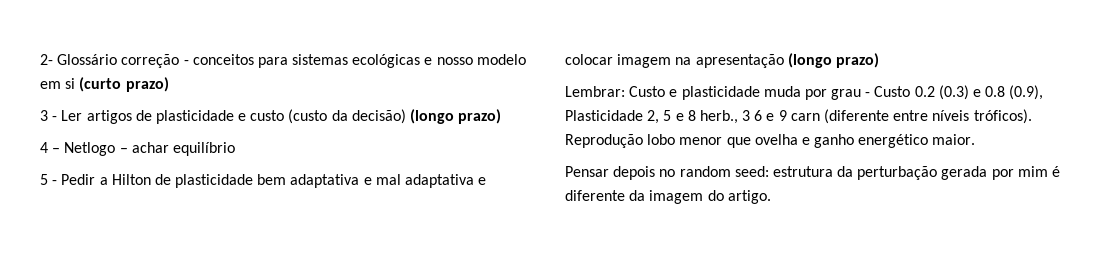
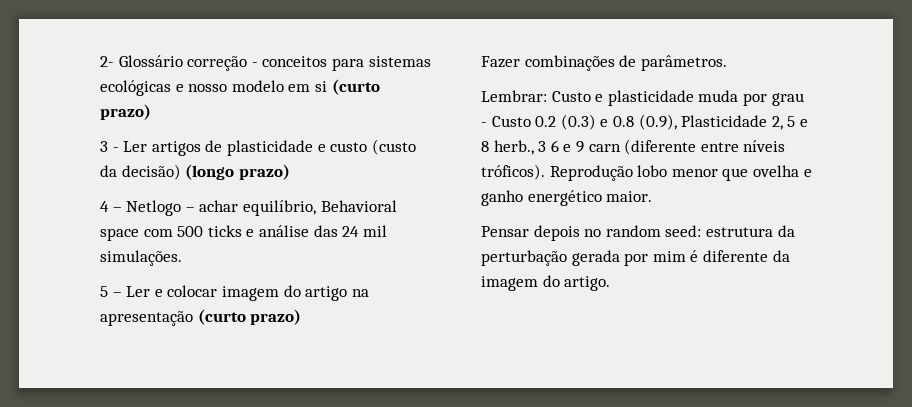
[172,142,235,156] [40,174,475,188] equilíbrio // 5 - Pedir a Hilton de plasticidade bem adaptativa e mal adaptativa -> [242,200,397,216] [100,225,387,241] [100,250,182,266] [100,286,151,297] equilíbrio, Behavioral space com 500 ticks e análise das 24 mil simulações. // 5 – Ler
(672, 61) none -> [283,285,348,301] do artigo
[787,53,879,68] (longo prazo) -> [197,309,302,325] [481,55,727,71] (curto prazo) // Fazer combinações de parâmetros.

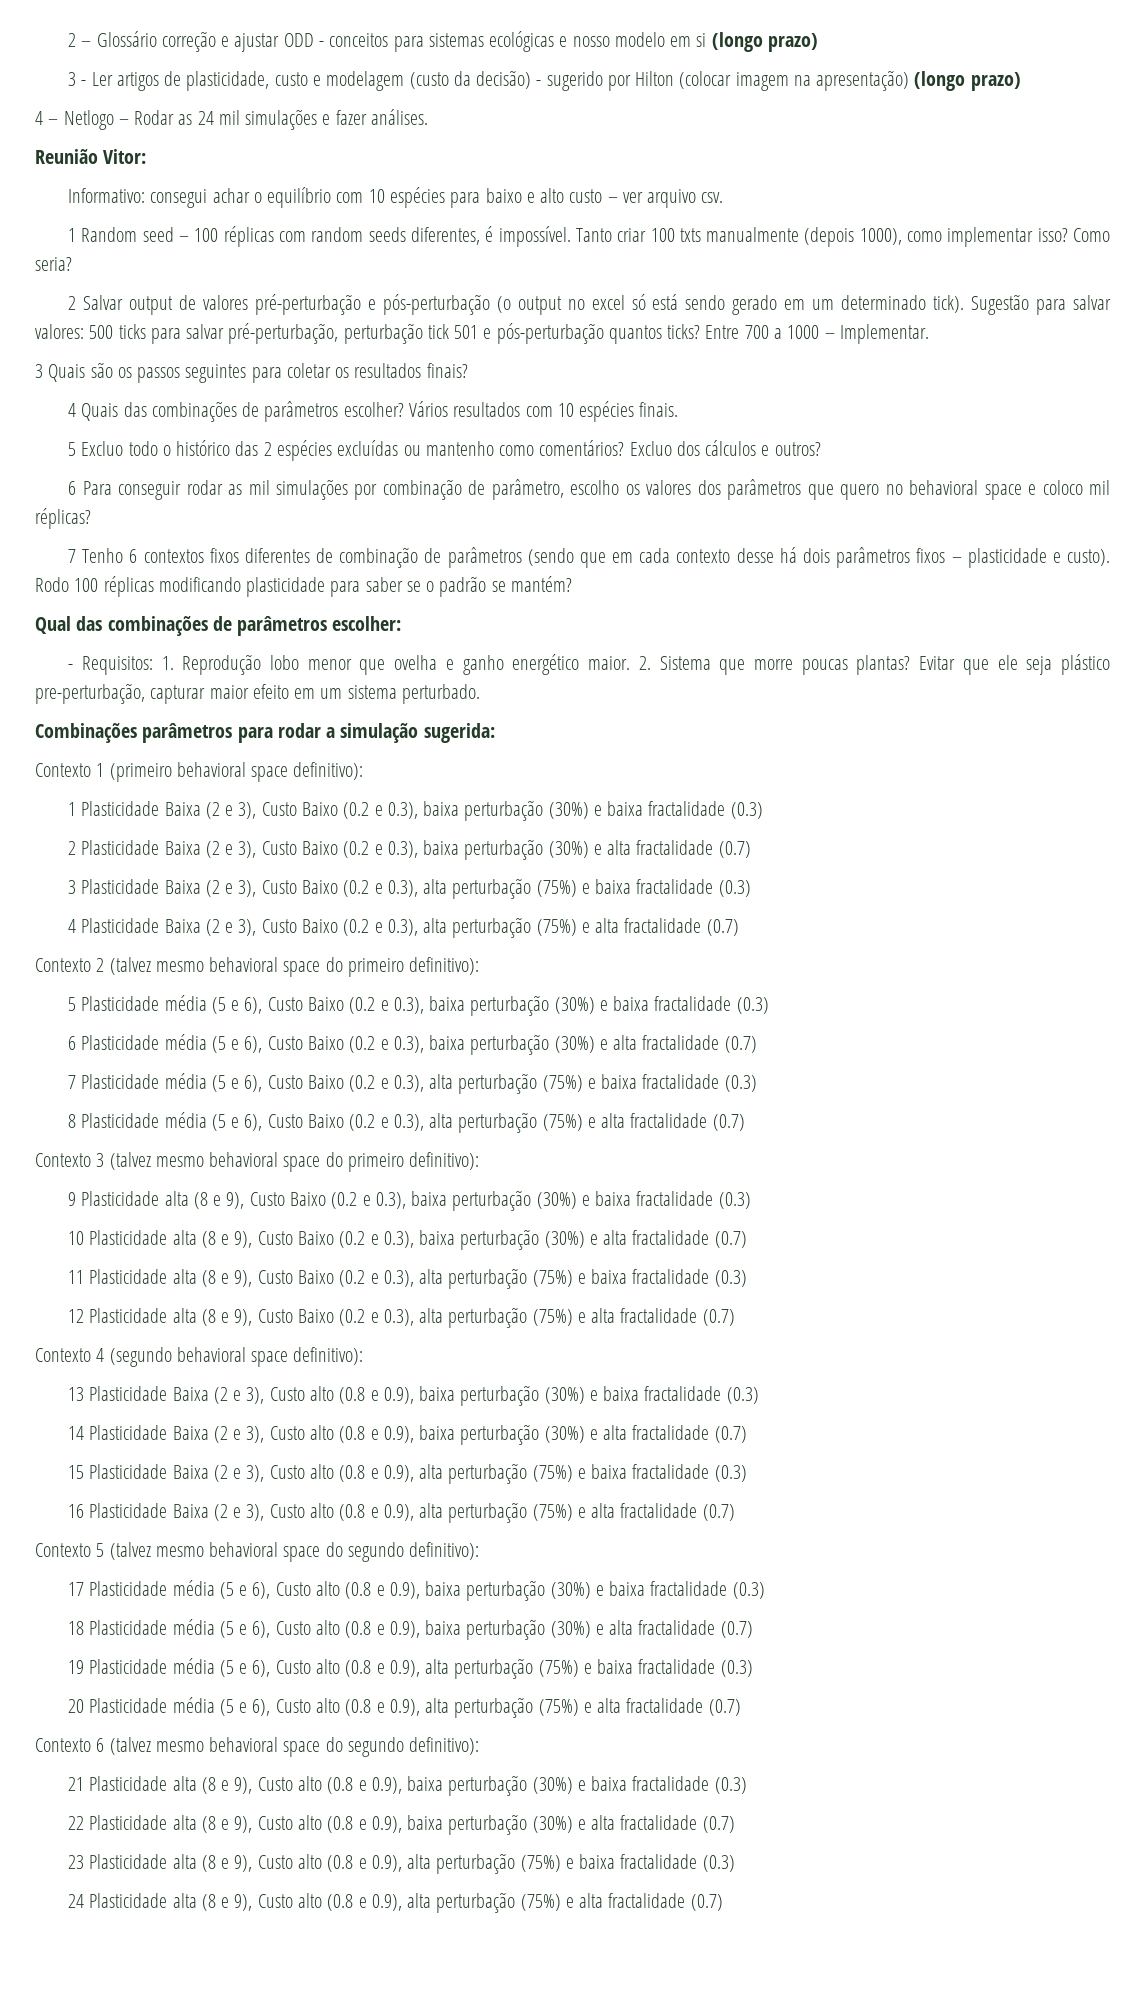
[100,55,248,71] 2- Glossário correção -> [68,31,314,52] 2 – Glossário correção e ajustar ODD
[331,79,380,95] (curto -> [711,32,763,52] (longo
[226,139,416,156] [100,164,181,180] plasticidade e custo (custo da decisão) -> [186,70,910,91] plasticidade, custo e modelagem (custo da decisão) - sugerido por Hilton (colocar imagem na apresentação)
[199,200,397,216] [100,225,387,241] [100,250,182,266] [100,285,369,301] [100,309,302,326] [481,55,727,71] [481,90,804,106] [481,114,808,130] [481,139,786,155] [481,164,545,180] achar equilíbrio, Behavioral space com 500 ticks e análise das 24 mil simulações. // 5 – Ler e colocar imagem do artigo na apresentação (curto prazo) // Fazer combinações de parâmetros. // Lembrar: Custo e plasticidade muda por grau - Custo 0.2 (0.3) e 0.8 (0.9), Plasticidade 2, 5 e 8 herb., 3 6 e 9 carn (diferente entre níveis tróficos). -> [134,109,428,130] [35,149,147,164] [68,187,724,208] [68,226,1110,247] [35,257,72,271] [68,294,1111,315] [35,323,929,344] [35,362,468,383] [68,401,679,422] [68,440,821,461] [68,479,1110,500] [35,508,91,529] [68,547,1110,568] [35,576,572,597] [35,616,402,636] [68,656,174,675] Rodar as 24 mil simulações e fazer análises. // Reunião Vitor: // Informativo: consegui achar o equilíbrio com 10 espécies para baixo e alto custo – ver arquivo csv. // 1 Random seed – 100 réplicas com random seeds diferentes, é impossível. Tanto criar 100 txts manualmente (depois 1000), como implementar isso? Como seria? // 2 Salvar output de valores pré-perturbação e pós-perturbação (o output no excel só está sendo gerado em um determinado tick). Sugestão para salvar valores: 500 ticks para salvar pré-perturbação, perturbação tick 501 e pós-perturbação quantos ticks? Entre 700 a 1000 – Implementar. // 3 Quais são os passos seguintes para coletar os resultados finais? // 4 Quais das combinações de parâmetros escolher? Vários resultados com 10 espécies finais. // 5 Excluo todo o histórico das 2 espécies excluídas ou mantenho como comentários? Excluo dos cálculos e outros? // 6 Para conseguir rodar as mil simulações por combinação de parâmetro, escolho os valores dos parâmetros que quero no behavioral space e coloco mil réplicas? // 7 Tenho 6 contextos fixos diferentes de combinação de parâmetros (sendo que em cada contexto desse há dois parâmetros fixos – plasticidade e custo). Rodo 100 réplicas modificando plasticidade para saber se o padrão se mantém? // Qual das combinações de parâmetros escolher: // - Requisitos: 1.
[481,225,795,241] [481,250,790,266] [481,275,611,291] // Pensar depois no random seed: estrutura da perturbação gerada por mim é diferente da imagem do artigo. -> [638,654,1110,675] [35,683,480,704] [35,723,495,743] [35,762,364,782] [68,800,763,821] [68,839,751,860] [68,878,751,899] [68,917,739,938] [35,957,480,977] [68,995,769,1016] [68,1034,757,1055] [68,1073,757,1094] [68,1112,745,1133] [35,1152,480,1172] [68,1190,751,1211] [68,1229,747,1250] [68,1268,747,1289] [68,1307,735,1328] [35,1347,364,1367] [68,1385,759,1406] [68,1424,747,1445] [68,1463,747,1484] [68,1502,735,1523] [35,1542,480,1562] [68,1580,765,1601] [68,1619,753,1640] [68,1658,753,1679] [68,1697,741,1718] [35,1737,480,1757] [68,1775,747,1796] [68,1814,735,1835] [68,1853,735,1874] [68,1892,723,1913] 2. Sistema que morre poucas plantas? Evitar que ele seja plástico pre-perturbação, capturar maior efeito em um sistema perturbado. // Combinações parâmetros para rodar a simulação sugerida: // Contexto 1 (primeiro behavioral space definitivo): // 1 Plasticidade Baixa (2 e 3), Custo Baixo (0.2 e 0.3), baixa perturbação (30%) e baixa fractalidade (0.3) // 2 Plasticidade Baixa (2 e 3), Custo Baixo (0.2 e 0.3), baixa perturbação (30%) e alta fractalidade (0.7) // 3 Plasticidade Baixa (2 e 3), Custo Baixo (0.2 e 0.3), alta perturbação (75%) e baixa fractalidade (0.3) // 4 Plasticidade Baixa (2 e 3), Custo Baixo (0.2 e 0.3), alta perturbação (75%) e alta fractalidade (0.7) // Contexto 2 (talvez mesmo behavioral space do primeiro definitivo): // 5 Plasticidade média (5 e 6), Custo Baixo (0.2 e 0.3), baixa perturbação (30%) e baixa fractalidade (0.3) // 6 Plasticidade média (5 e 6), Custo Baixo (0.2 e 0.3), baixa perturbação (30%) e alta fractalidade (0.7) // 7 Plasticidade média (5 e 6), Custo Baixo (0.2 e 0.3), alta perturbação (75%) e baixa fractalidade (0.3) // 8 Plasticidade média (5 e 6), Custo Baixo (0.2 e 0.3), alta perturbação (75%) e alta fractalidade (0.7) // Contexto 3 (talvez mesmo behavioral space do primeiro definitivo): // 9 Plasticidade alta (8 e 9), Custo Baixo (0.2 e 0.3), baixa perturbação (30%) e baixa fractalidade (0.3) // 10 Plasticidade alta (8 e 9), Custo Baixo (0.2 e 0.3), baixa perturbação (30%) e alta fractalidade (0.7) // 11 Plasticidade alta (8 e 9), Custo Baixo (0.2 e 0.3), alta perturbação (75%) e baixa fractalidade (0.3) // 12 Plasticidade alta (8 e 9), Custo Baixo (0.2 e 0.3), alta perturbação (75%) e alta fractalidade (0.7) // Contexto 4 (segundo behavioral space definitivo): // 13 Plasticidade Baixa (2 e 3), Custo alto (0.8 e 0.9), baixa perturbação (30%) e baixa fractalidade (0.3) // 14 Plasticidade Baixa (2 e 3), Custo alto (0.8 e 0.9), baixa perturbação (30%) e alta fractalidade (0.7) // 15 Plasticidade Baixa (2 e 3), Custo alto (0.8 e 0.9), alta perturbação (75%) e baixa fractalidade (0.3) // 16 Plasticidade Baixa (2 e 3), Custo alto (0.8 e 0.9), alta perturbação (75%) e alta fractalidade (0.7) // Contexto 5 (talvez mesmo behavioral space do segundo definitivo): // 17 Plasticidade média (5 e 6), Custo alto (0.8 e 0.9), baixa perturbação (30%) e baixa fractalidade (0.3) // 18 Plasticidade média (5 e 6), Custo alto (0.8 e 0.9), baixa perturbação (30%) e alta fractalidade (0.7) // 19 Plasticidade média (5 e 6), Custo alto (0.8 e 0.9), alta perturbação (75%) e baixa fractalidade (0.3) // 20 Plasticidade média (5 e 6), Custo alto (0.8 e 0.9), alta perturbação (75%) e alta fractalidade (0.7) // Contexto 6 (talvez mesmo behavioral space do segundo definitivo): // 21 Plasticidade alta (8 e 9), Custo alto (0.8 e 0.9), baixa perturbação (30%) e baixa fractalidade (0.3) // 22 Plasticidade alta (8 e 9), Custo alto (0.8 e 0.9), baixa perturbação (30%) e alta fractalidade (0.7) // 23 Plasticidade alta (8 e 9), Custo alto (0.8 e 0.9), alta perturbação (75%) e baixa fractalidade (0.3) // 24 Plasticidade alta (8 e 9), Custo alto (0.8 e 0.9), alta perturbação (75%) e alta fractalidade (0.7)

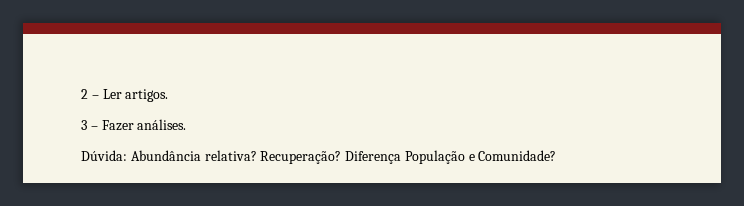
[96,31,818,52] [68,70,1021,91] [35,109,428,130] [35,149,147,164] [68,187,724,208] [68,226,1110,247] [35,257,72,271] [68,294,1111,315] [35,323,929,344] [35,362,468,383] [68,401,679,422] [68,440,821,461] [68,479,1110,500] [35,508,91,529] [68,547,1110,568] [35,576,572,597] [35,616,402,636] [68,654,1110,675] [35,683,480,704] [35,723,495,743] [35,762,364,782] [68,800,763,821] [68,839,751,860] [68,878,751,899] [68,917,739,938] [35,957,480,977] [68,995,769,1016] [68,1034,757,1055] [68,1073,757,1094] [68,1112,745,1133] [35,1152,480,1172] [68,1190,751,1211] [68,1229,747,1250] [68,1268,747,1289] [68,1307,735,1328] [35,1347,364,1367] [68,1385,759,1406] [68,1424,747,1445] [68,1463,747,1484] [68,1502,735,1523] [35,1542,480,1562] [68,1580,765,1601] [68,1619,753,1640] [68,1658,753,1679] [68,1697,741,1718] [35,1737,480,1757] [68,1775,747,1796] [68,1814,735,1835] [68,1853,735,1874] [68,1892,723,1913] Glossário correção e ajustar ODD - conceitos para sistemas ecológicas e nosso modelo em si (longo prazo) // 3 - Ler artigos de plasticidade, custo e modelagem (custo da decisão) - sugerido por Hilton (colocar imagem na apresentação) (longo prazo) // 4 – Netlogo – Rodar as 24 mil simulações e fazer análises. // Reunião Vitor: // Informativo: consegui achar o equilíbrio com 10 espécies para baixo e alto custo – ver arquivo csv. // 1 Random seed – 100 réplicas com random seeds diferentes, é impossível. Tanto criar 100 txts manualmente (depois 1000), como implementar isso? Como seria? // 2 Salvar output de valores pré-perturbação e pós-perturbação (o output no excel só está sendo gerado em um determinado tick). Sugestão para salvar valores: 500 ticks para salvar pré-perturbação, perturbação tick 501 e pós-perturbação quantos ticks? Entre 700 a 1000 – Implementar. // 3 Quais são os passos seguintes para coletar os resultados finais? // 4 Quais das combinações de parâmetros escolher? Vários resultados com 10 espécies finais. // 5 Excluo todo o histórico das 2 espécies excluídas ou mantenho como comentários? Excluo dos cálculos e outros? // 6 Para conseguir rodar as mil simulações por combinação de parâmetro, escolho os valores dos parâmetros que quero no behavioral space e coloco mil réplicas? // 7 Tenho 6 contextos fixos diferentes de combinação de parâmetros (sendo que em cada contexto desse há dois parâmetros fixos – plasticidade e custo). Rodo 100 réplicas modificando plasticidade para saber se o padrão se mantém? // Qual das combinações de parâmetros escolher: // - Requisitos: 1. Reprodução lobo menor que ovelha e ganho energético maior. 2. Sistema que morre poucas plantas? Evitar que ele seja plástico pre-perturbação, capturar maior efeito em um sistema perturbado. // Combinações parâmetros para rodar a simulação sugerida: // Contexto 1 (primeiro behavioral space definitivo): // 1 Plasticidade Baixa (2 e 3), Custo Baixo (0.2 e 0.3), baixa perturbação (30%) e baixa fractalidade (0.3) // 2 Plasticidade Baixa (2 e 3), Custo Baixo (0.2 e 0.3), baixa perturbação (30%) e alta fractalidade (0.7) // 3 Plasticidade Baixa (2 e 3), Custo Baixo (0.2 e 0.3), alta perturbação (75%) e baixa fractalidade (0.3) // 4 Plasticidade Baixa (2 e 3), Custo Baixo (0.2 e 0.3), alta perturbação (75%) e alta fractalidade (0.7) // Contexto 2 (talvez mesmo behavioral space do primeiro definitivo): // 5 Plasticidade média (5 e 6), Custo Baixo (0.2 e 0.3), baixa perturbação (30%) e baixa fractalidade (0.3) // 6 Plasticidade média (5 e 6), Custo Baixo (0.2 e 0.3), baixa perturbação (30%) e alta fractalidade (0.7) // 7 Plasticidade média (5 e 6), Custo Baixo (0.2 e 0.3), alta perturbação (75%) e baixa fractalidade (0.3) // 8 Plasticidade média (5 e 6), Custo Baixo (0.2 e 0.3), alta perturbação (75%) e alta fractalidade (0.7) // Contexto 3 (talvez mesmo behavioral space do primeiro definitivo): // 9 Plasticidade alta (8 e 9), Custo Baixo (0.2 e 0.3), baixa perturbação (30%) e baixa fractalidade (0.3) // 10 Plasticidade alta (8 e 9), Custo Baixo (0.2 e 0.3), baixa perturbação (30%) e alta fractalidade (0.7) // 11 Plasticidade alta (8 e 9), Custo Baixo (0.2 e 0.3), alta perturbação (75%) e baixa fractalidade (0.3) // 12 Plasticidade alta (8 e 9), Custo Baixo (0.2 e 0.3), alta perturbação (75%) e alta fractalidade (0.7) // Contexto 4 (segundo behavioral space definitivo): // 13 Plasticidade Baixa (2 e 3), Custo alto (0.8 e 0.9), baixa perturbação (30%) e baixa fractalidade (0.3) // 14 Plasticidade Baixa (2 e 3), Custo alto (0.8 e 0.9), baixa perturbação (30%) e alta fractalidade (0.7) // 15 Plasticidade Baixa (2 e 3), Custo alto (0.8 e 0.9), alta perturbação (75%) e baixa fractalidade (0.3) // 16 Plasticidade Baixa (2 e 3), Custo alto (0.8 e 0.9), alta perturbação (75%) e alta fractalidade (0.7) // Contexto 5 (talvez mesmo behavioral space do segundo definitivo): // 17 Plasticidade média (5 e 6), Custo alto (0.8 e 0.9), baixa perturbação (30%) e baixa fractalidade (0.3) // 18 Plasticidade média (5 e 6), Custo alto (0.8 e 0.9), baixa perturbação (30%) e alta fractalidade (0.7) // 19 Plasticidade média (5 e 6), Custo alto (0.8 e 0.9), alta perturbação (75%) e baixa fractalidade (0.3) // 20 Plasticidade média (5 e 6), Custo alto (0.8 e 0.9), alta perturbação (75%) e alta fractalidade (0.7) // Contexto 6 (talvez mesmo behavioral space do segundo definitivo): // 21 Plasticidade alta (8 e 9), Custo alto (0.8 e 0.9), baixa perturbação (30%) e baixa fractalidade (0.3) // 22 Plasticidade alta (8 e 9), Custo alto (0.8 e 0.9), baixa perturbação (30%) e alta fractalidade (0.7) // 23 Plasticidade alta (8 e 9), Custo alto (0.8 e 0.9), alta perturbação (75%) e baixa fractalidade (0.3) // 24 Plasticidade alta (8 e 9), Custo alto (0.8 e 0.9), alta perturbação (75%) e alta fractalidade (0.7) -> [102,89,169,102] [81,119,187,131] [81,150,557,164] Ler artigos. // 3 – Fazer análises. // Dúvida: Abundância relativa? Recuperação? Diferença População e Comunidade?

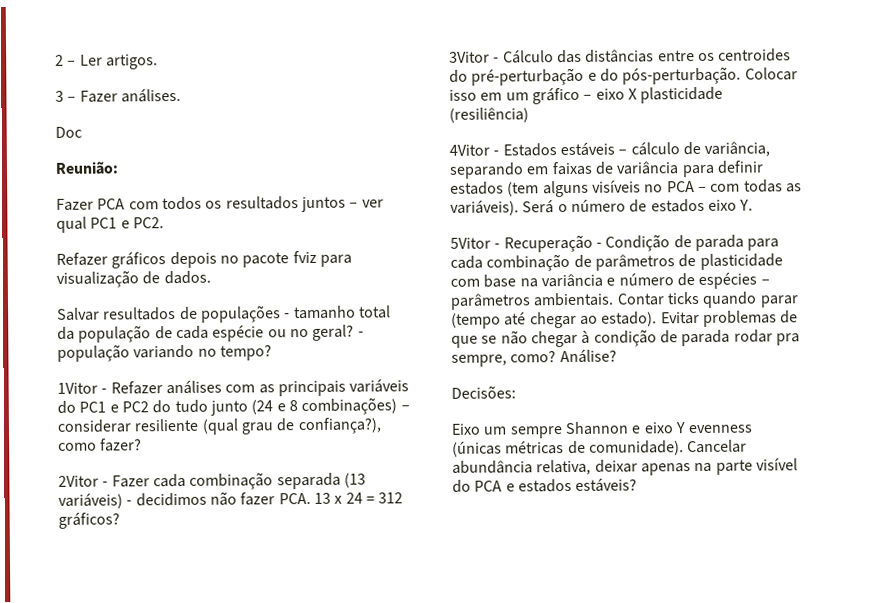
[81,150,557,164] Dúvida: Abundância relativa? Recuperação? Diferença População e Comunidade? -> [55,126,82,138] [55,161,119,175] [56,196,384,213] [56,216,164,233] [56,250,352,269] [56,270,211,288] [57,305,391,323] [57,324,364,343] [57,344,272,362] [57,379,410,397] [57,397,410,416] [57,417,382,435] [58,438,143,452] [58,472,366,490] [58,491,404,509] [58,512,120,529] [449,48,792,64] [449,66,798,86] [449,86,724,105] [449,107,529,123] [449,141,771,157] [449,160,764,179] [450,179,802,198] [450,198,754,216] [450,234,780,253] [450,253,783,272] [450,272,770,289] [450,291,799,310] [451,310,799,329] [451,329,800,348] [451,349,617,367] [451,385,516,399] [451,421,754,439] [452,439,748,457] [452,458,798,476] [452,478,638,493] Doc // Reunião: // Fazer PCA com todos os resultados juntos – ver qual PC1 e PC2. // Refazer gráficos depois no pacote fviz para visualização de dados. // Salvar resultados de populações - tamanho total da população de cada espécie ou no geral? - população variando no tempo? // 1Vitor - Refazer análises com as principais variáveis do PC1 e PC2 do tudo junto (24 e 8 combinações) – considerar resiliente (qual grau de confiança?), como fazer? // 2Vitor - Fazer cada combinação separada (13 variáveis) - decidimos não fazer PCA. 13 x 24 = 312 gráficos? // 3Vitor - Cálculo das distâncias entre os centroides do pré-perturbação e do pós-perturbação. Colocar isso em um gráfico – eixo X plasticidade (resiliência) // 4Vitor - Estados estáveis – cálculo de variância, separando em faixas de variância para definir estados (tem alguns visíveis no PCA – com todas as variáveis). Será o número de estados eixo Y. // 5Vitor - Recuperação - Condição de parada para cada combinação de parâmetros de plasticidade com base na variância e número de espécies – parâmetros ambientais. Contar ticks quando parar (tempo até chegar ao estado). Evitar problemas de que se não chegar à condição de parada rodar pra sempre, como? Análise? // Decisões: // Eixo um sempre Shannon e eixo Y evenness (únicas métricas de comunidade). Cancelar abundância relativa, deixar apenas na parte visível do PCA e estados estáveis?

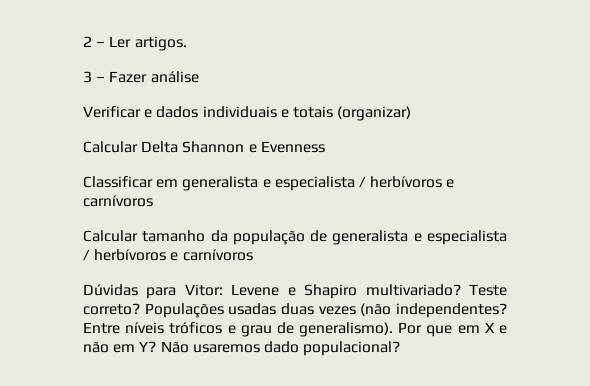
[120,88,181,103] [55,126,82,138] [55,161,119,175] [56,196,384,213] [56,216,164,233] [56,250,352,269] [56,270,211,288] [57,305,391,323] [57,324,364,343] [57,344,272,362] [57,379,410,397] [57,397,410,416] [57,417,382,435] [58,438,143,452] [58,472,366,490] [58,491,404,509] [58,512,120,529] [449,48,792,64] [449,66,798,86] [449,86,724,105] [449,107,529,123] [449,141,771,157] [449,160,764,179] [450,179,802,198] [450,198,754,216] [450,234,780,253] [450,253,783,272] [450,272,770,289] [450,291,799,310] [451,310,799,329] [451,329,800,348] [451,349,617,367] [451,385,516,399] [451,421,754,439] [452,439,748,457] [452,458,798,476] [452,478,638,493] análises. // Doc // Reunião: // Fazer PCA com todos os resultados juntos – ver qual PC1 e PC2. // Refazer gráficos depois no pacote fviz para visualização de dados. // Salvar resultados de populações - tamanho total da população de cada espécie ou no geral? - população variando no tempo? // 1Vitor - Refazer análises com as principais variáveis do PC1 e PC2 do tudo junto (24 e 8 combinações) – considerar resiliente (qual grau de confiança?), como fazer? // 2Vitor - Fazer cada combinação separada (13 variáveis) - decidimos não fazer PCA. 13 x 24 = 312 gráficos? // 3Vitor - Cálculo das distâncias entre os centroides do pré-perturbação e do pós-perturbação. Colocar isso em um gráfico – eixo X plasticidade (resiliência) // 4Vitor - Estados estáveis – cálculo de variância, separando em faixas de variância para definir estados (tem alguns visíveis no PCA – com todas as variáveis). Será o número de estados eixo Y. // 5Vitor - Recuperação - Condição de parada para cada combinação de parâmetros de plasticidade com base na variância e número de espécies – parâmetros ambientais. Contar ticks quando parar (tempo até chegar ao estado). Evitar problemas de que se não chegar à condição de parada rodar pra sempre, como? Análise? // Decisões: // Eixo um sempre Shannon e eixo Y evenness (únicas métricas de comunidade). Cancelar abundância relativa, deixar apenas na parte visível do PCA e estados estáveis? -> [150,71,199,83] [83,106,412,121] [83,141,325,153] [83,176,455,191] [83,195,153,207] [83,230,507,245] [83,249,253,261] [83,284,507,299] [83,303,507,318] [83,322,508,337] [83,341,401,356] análise // Verificar e dados individuais e totais (organizar) // Calcular Delta Shannon e Evenness // Classificar em generalista e especialista / herbívoros e carnívoros // Calcular tamanho da população de generalista e especialista / herbívoros e carnívoros // Dúvidas para Vitor: Levene e Shapiro multivariado? Teste correto? Populações usadas duas vezes (não independentes? Entre níveis tróficos e grau de generalismo). Por que em X e não em Y? Não usaremos dado populacional?

